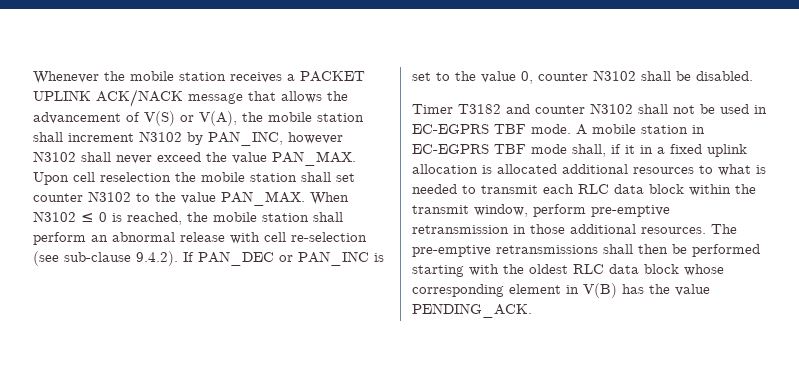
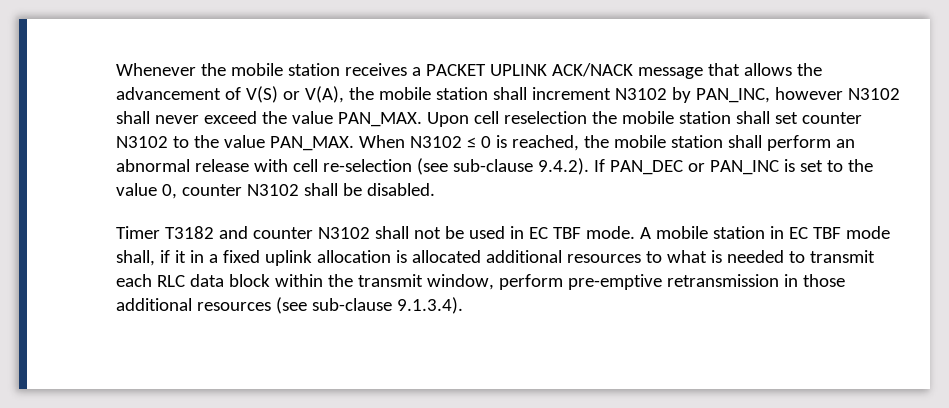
[412,124,489,134] EC-EGPRS -> [528,227,548,239] EC
[412,144,489,154] EC-EGPRS -> [788,227,808,239] EC
[641,224,737,234] [412,244,760,257] [412,264,724,277] [412,283,710,298] [412,303,532,318] resources. The pre-emptive retransmissions shall then be performed starting with the oldest RLC data block whose corresponding element in V(B) has the value PENDING_ACK. -> [196,297,463,314] resources (see sub-clause 9.1.3.4).

